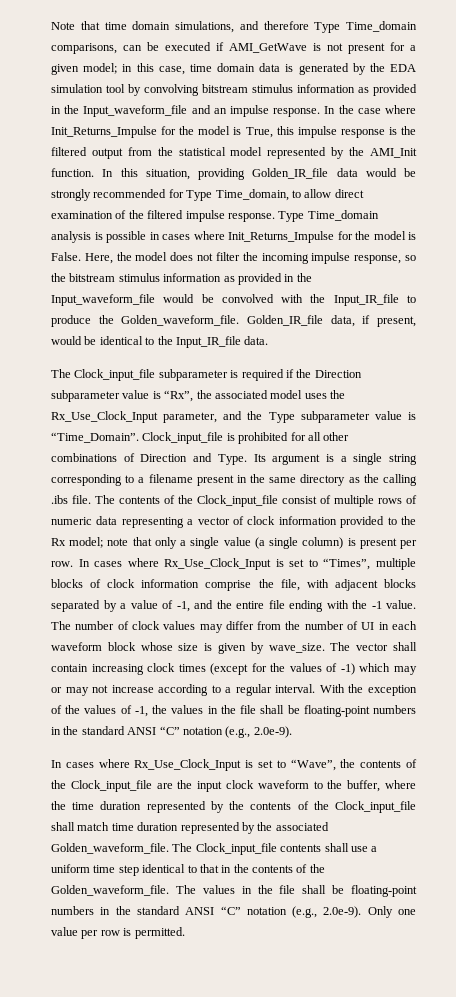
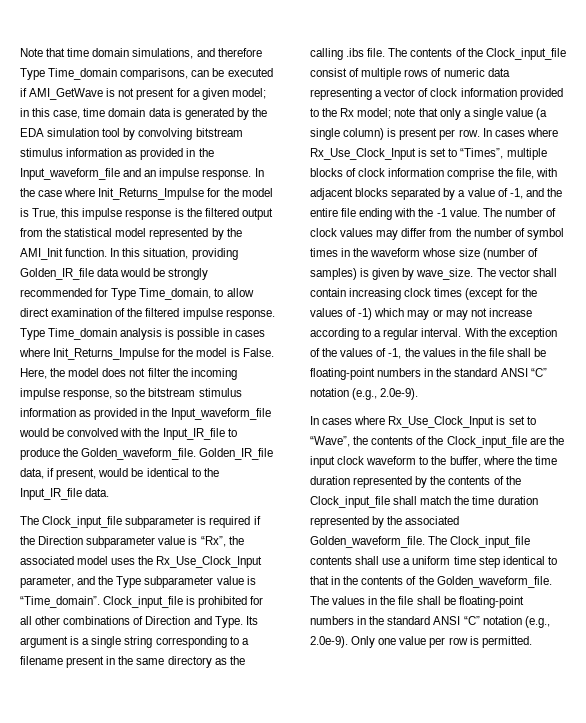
[51,432,139,443] “Time_Domain”. -> [20,596,100,608] “Time_domain”.
[361,621,418,630] [51,642,199,651] UI in each waveform block whose size -> [526,228,564,240] [310,248,538,260] [310,268,357,280] symbol times in the waveform whose size (number of samples)
(110, 826) none -> [454,496,470,505] the

